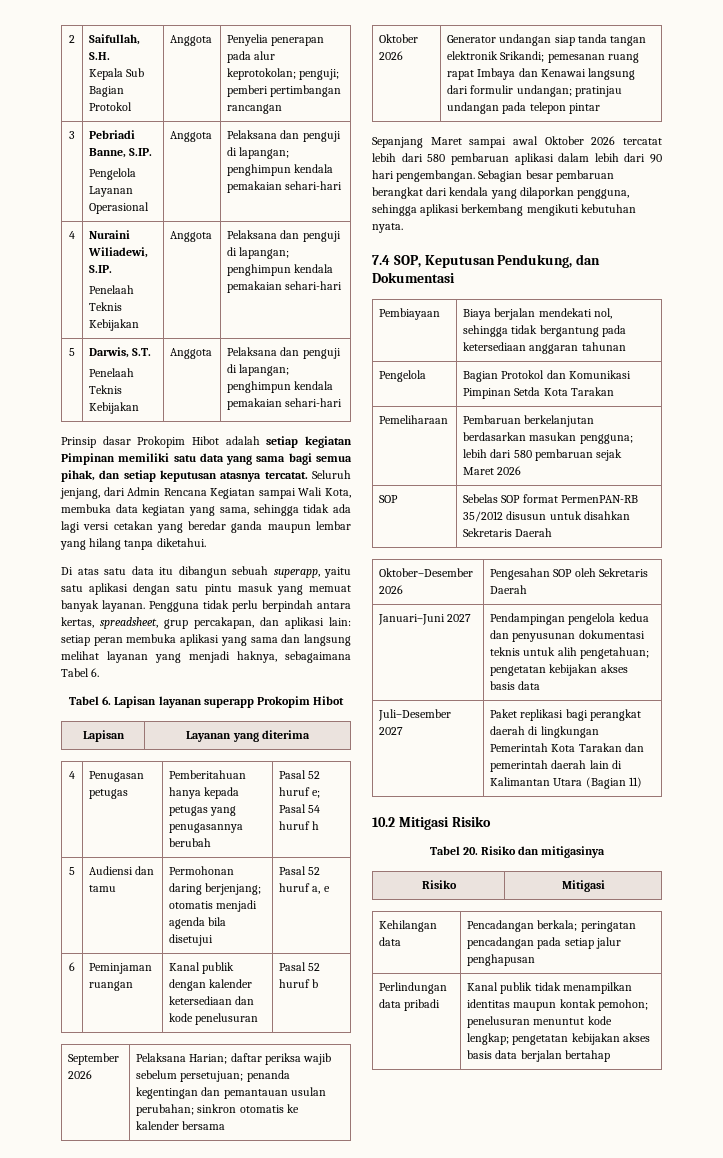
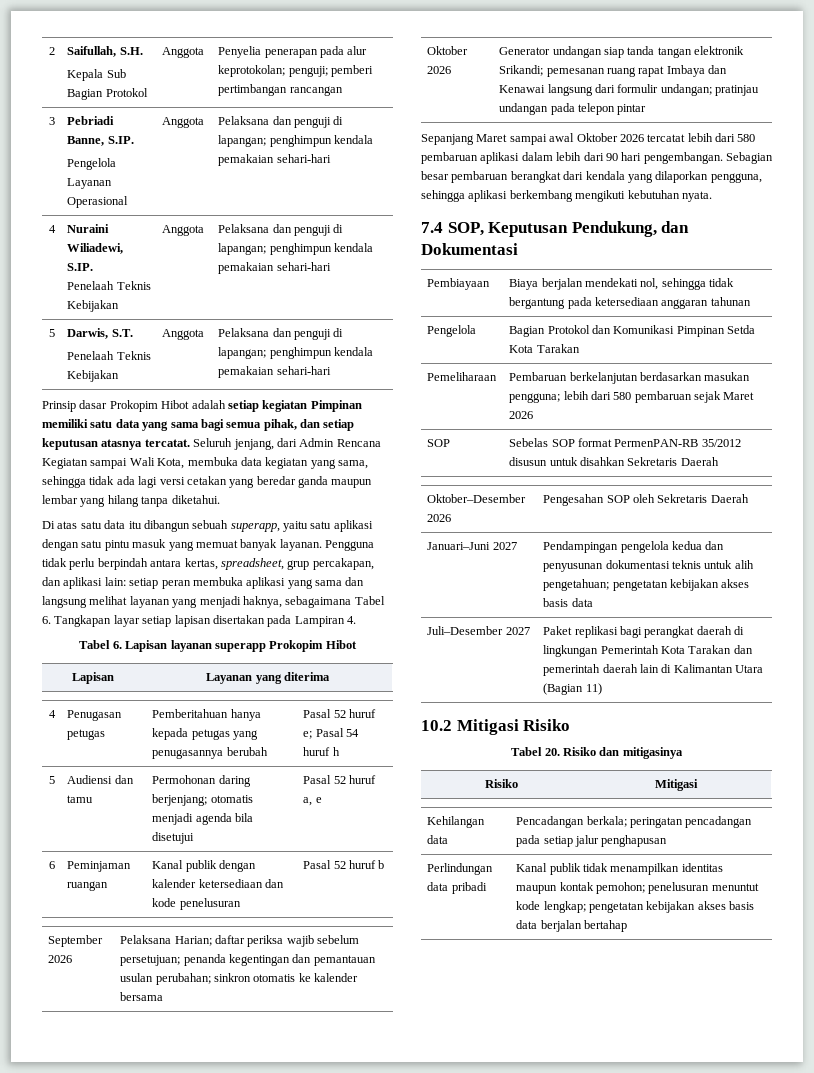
(100, 672) none -> [54,615,356,627] Tangkapan layar setiap lapisan disertakan pada Lampiran 4.

